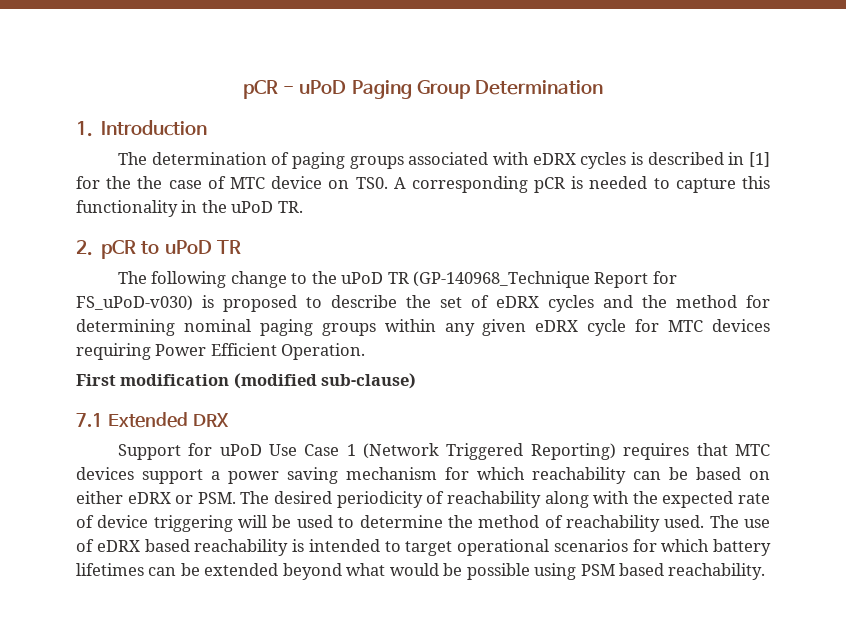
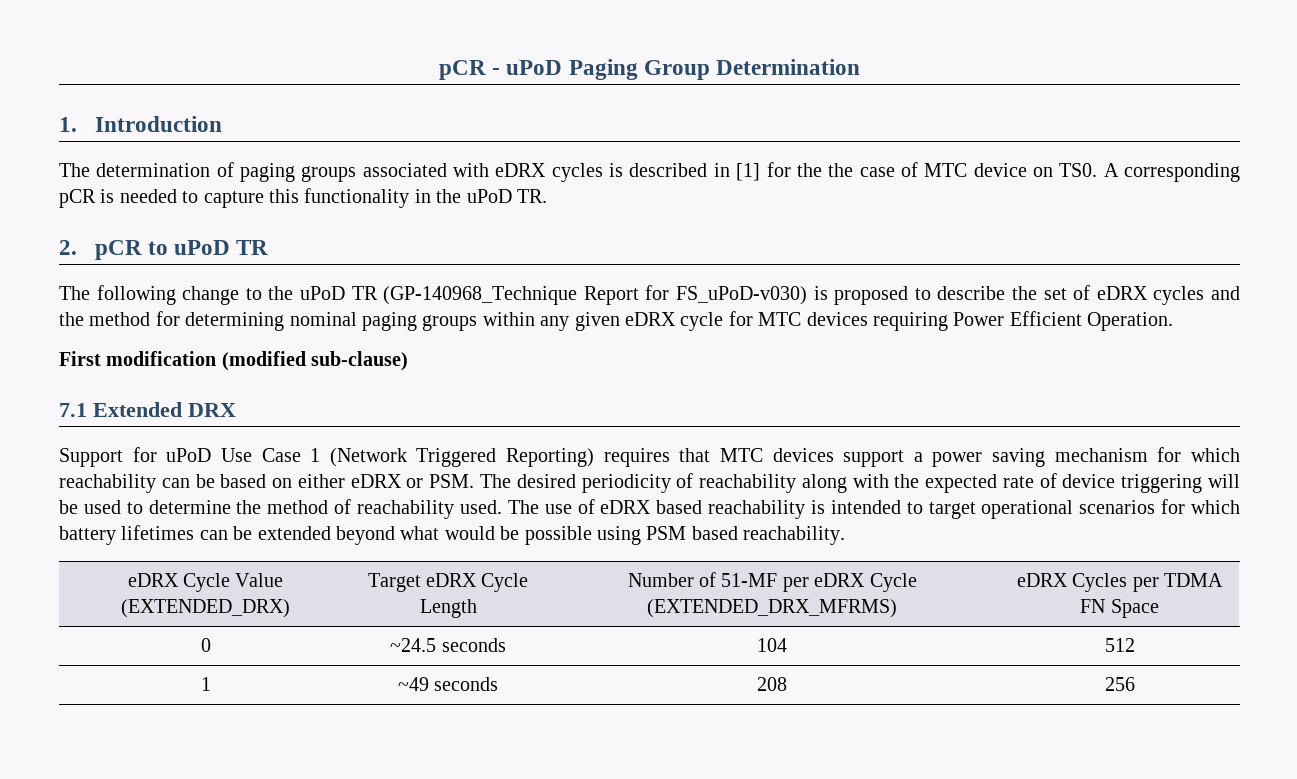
(766, 571) none -> [127,573,284,592] [120,599,290,618] [367,573,529,592] [419,599,477,618] [627,572,917,592] [646,599,897,618] [1016,573,1224,592] [1080,599,1159,618] [200,638,211,652] [390,638,506,652] [756,638,787,652] [1104,638,1135,652] [200,677,211,691] [397,677,499,691] [756,677,787,691] [1104,677,1135,691] // eDRX Cycle Value (EXTENDED_DRX) | Target eDRX Cycle Length | Number of 51-MF per eDRX Cycle (EXTENDED_DRX_MFRMS) | eDRX Cycles per TDMA FN Space // 0 | ~24.5 seconds | 104 | 512 // 1 | ~49 seconds | 208 | 256

